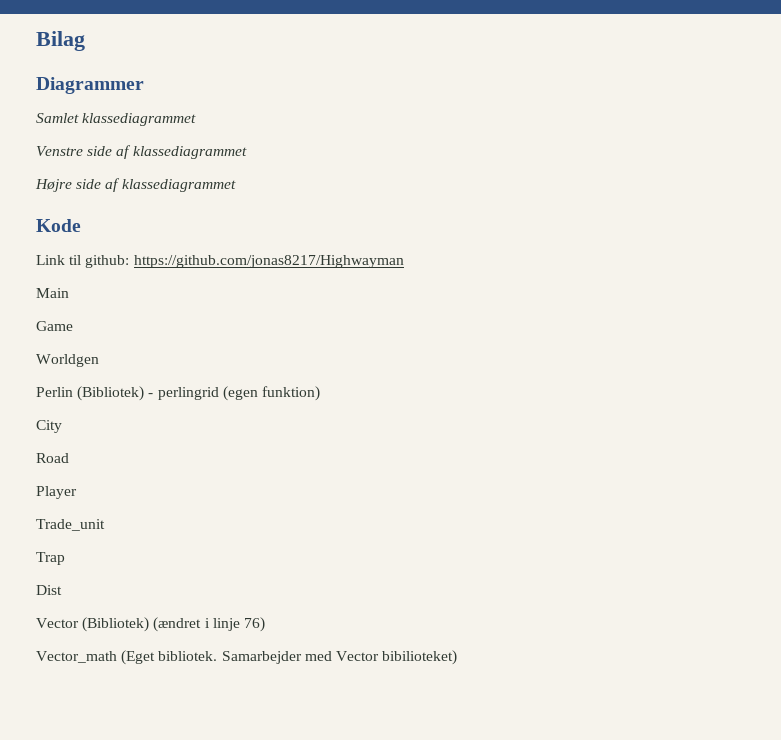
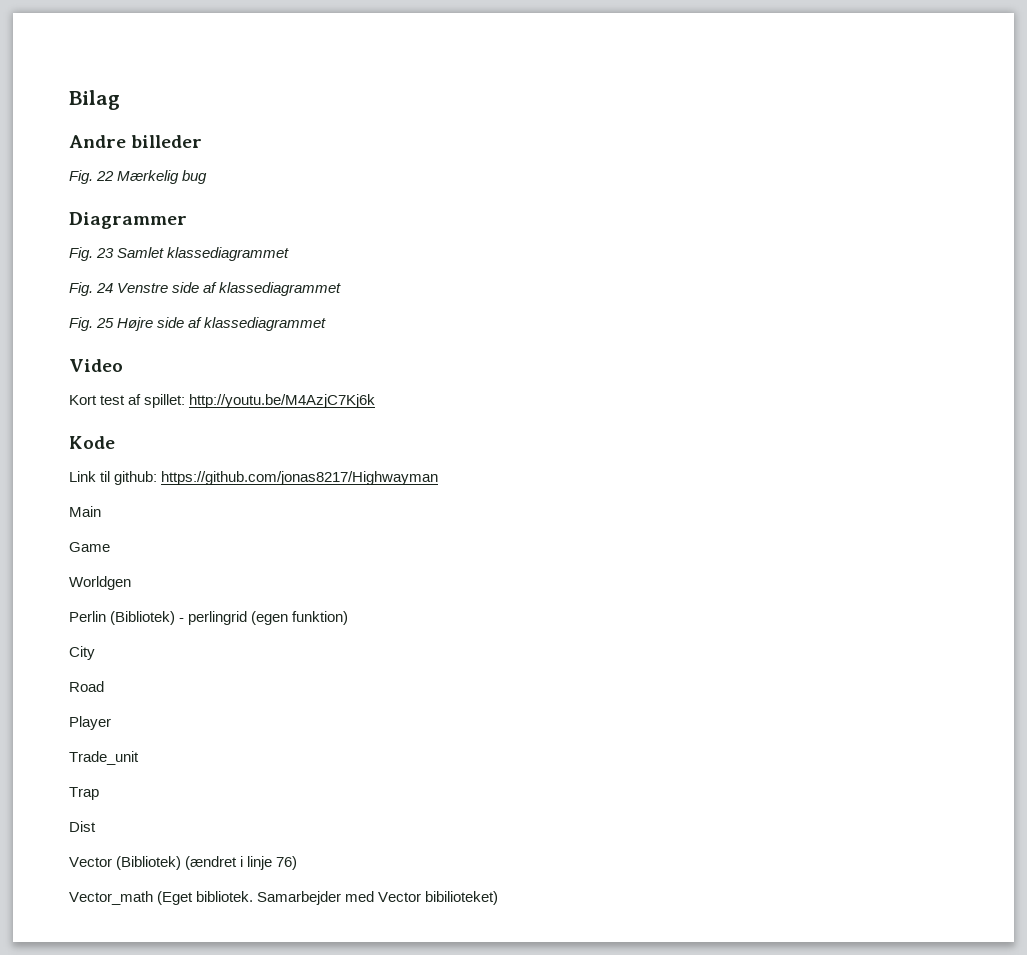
(85, 41) none -> [69,135,203,148] [69,170,208,184] // Andre billeder // Fig. 22 Mærkelig bug
(144, 85) none -> [69,247,115,261] Fig. 23
(197, 119) none -> [69,282,114,296] Fig. 24
(247, 152) none -> [69,317,115,331] Fig. 25
(236, 185) none -> [69,359,123,372] [69,394,376,408] // Video // Kort test af spillet: http://youtu.be/M4AzjC7Kj6k

